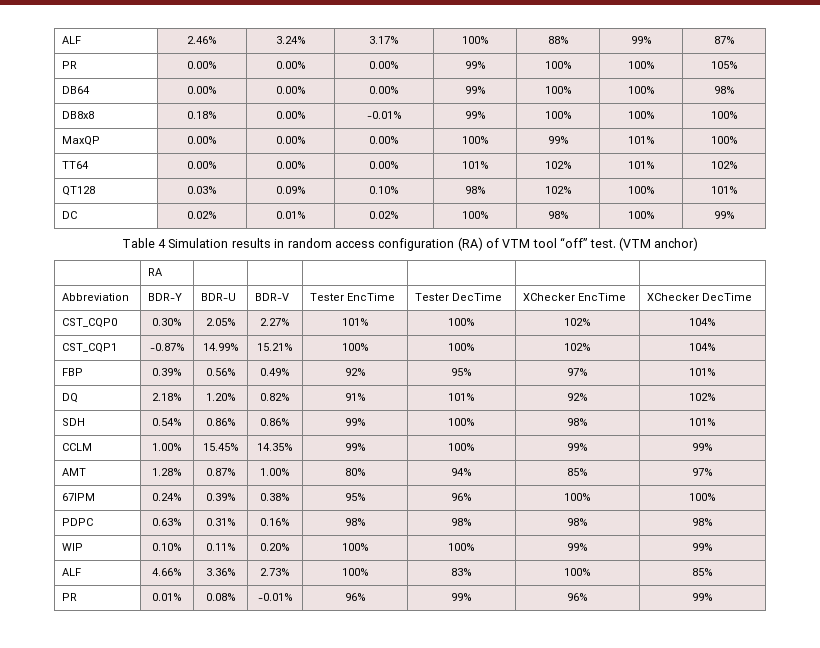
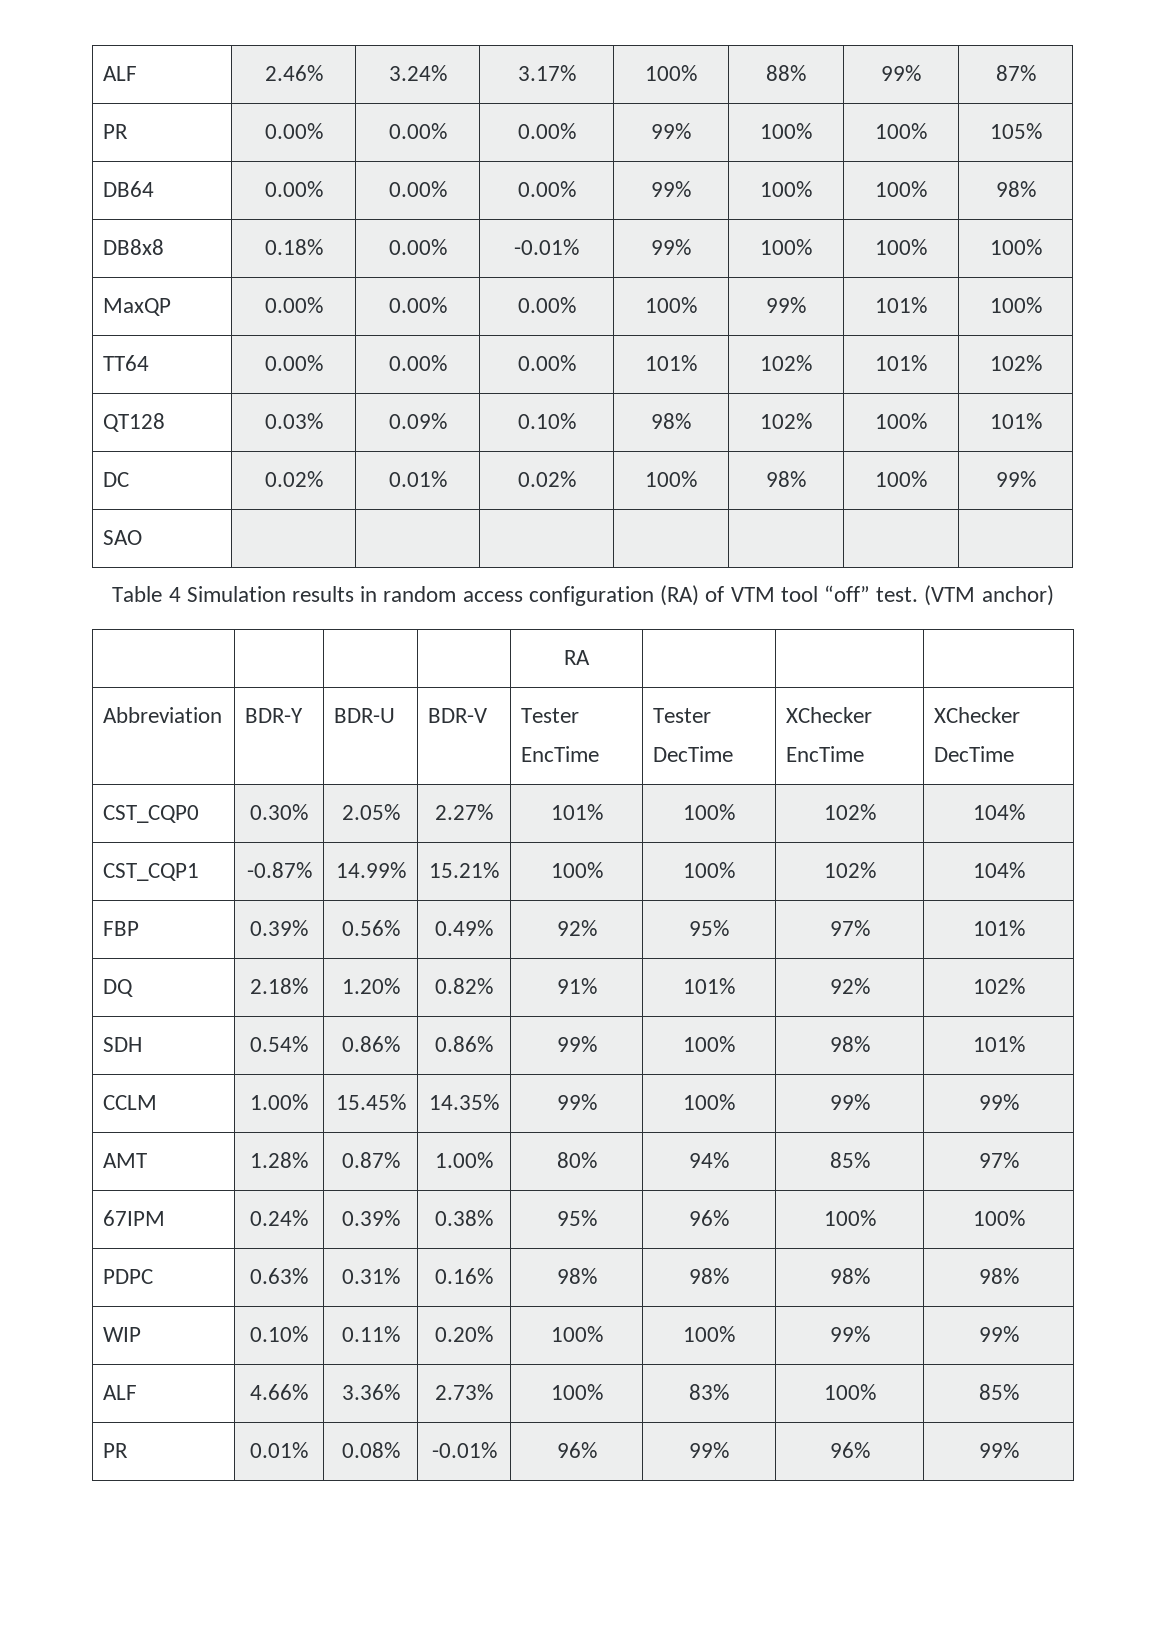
(735, 215) none -> [103,530,143,545] // SAO | | | | | | |
[148,268,164,276] RA | | | -> [564,650,590,665] | | | RA

